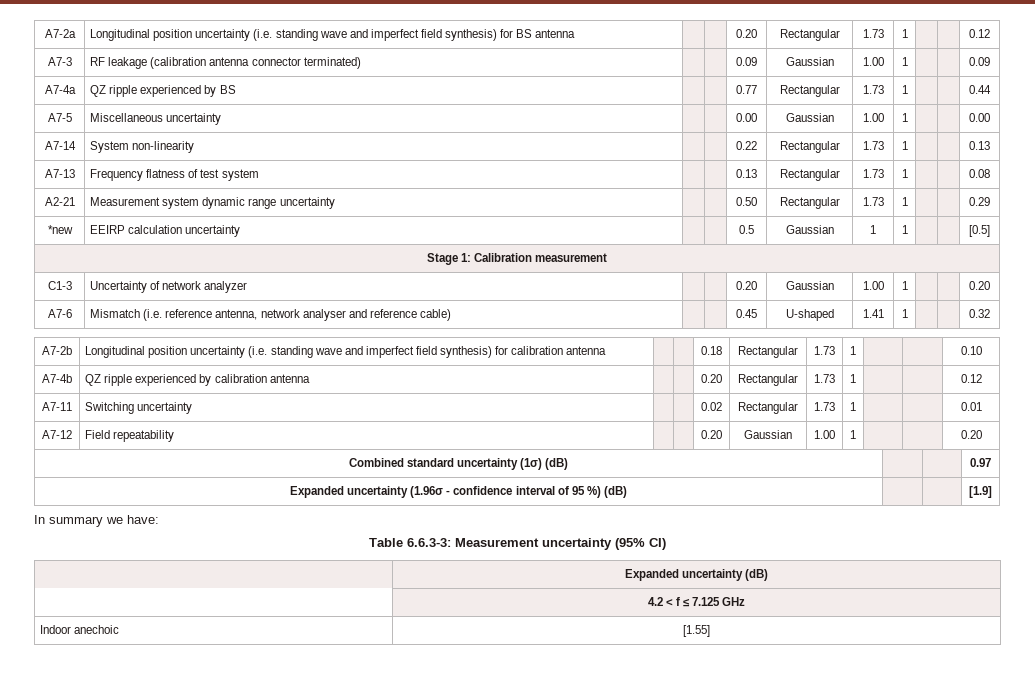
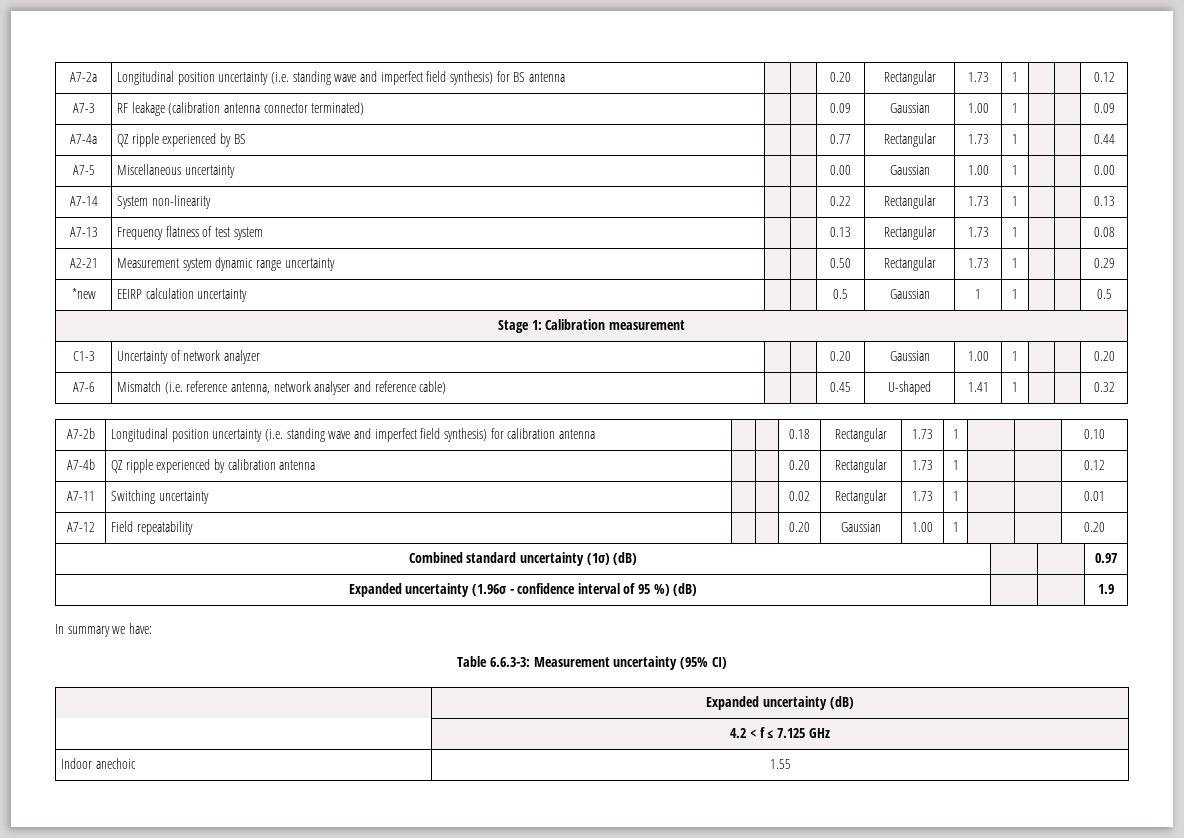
[969,225,990,237] [0.5] -> [1096,289,1112,299] 0.5
[969,486,992,498] [1.9] -> [1098,584,1114,594] 1.9
[683,625,710,637] [1.55] -> [769,759,791,769] 1.55

